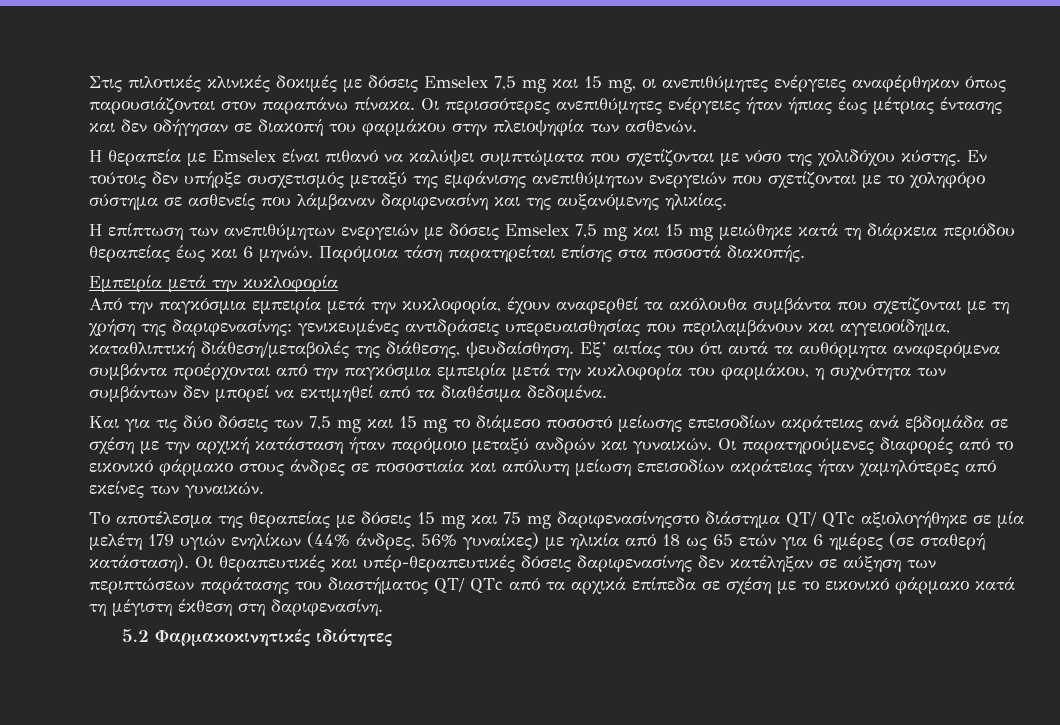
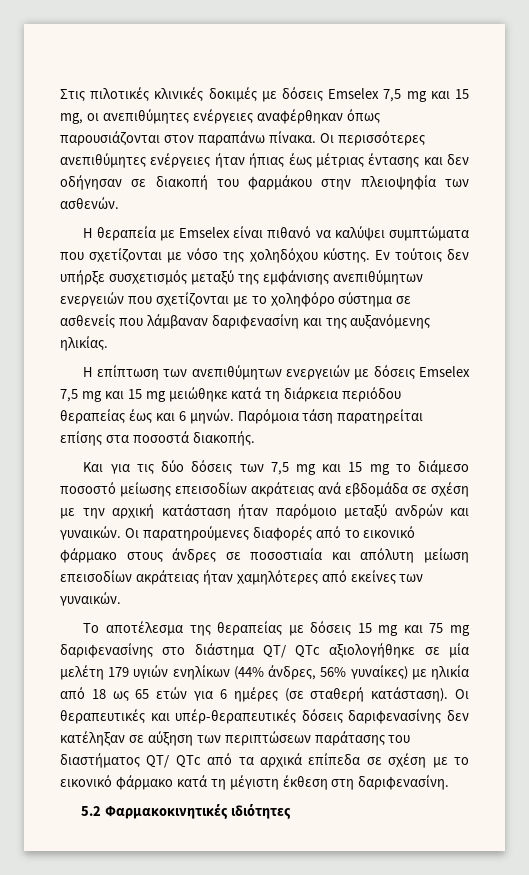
[818,149,895,166] χολιδόχου -> [249,248,318,263] χοληδόχου
[89,275,338,292] [89,297,1009,314] [89,319,950,336] [89,341,1000,358] [89,363,946,380] [89,385,607,402] // Εμπειρία μετά την κυκλοφορία // Από την παγκόσμια εμπειρία μετά την κυκλοφορία, έχουν αναφερθεί τα ακόλουθα συμβάντα που σχετίζονται με τη χρήση της δαριφενασίνης: γενικευμένες αντιδράσεις υπερευαισθησίας που περιλαμβάνουν και αγγειοοίδημα, καταθλιπτική διάθεση/μεταβολές της διάθεσης, ψευδαίσθηση. Εξ’ αιτίας του ότι αυτά τα αυθόρμητα αναφερόμενα συμβάντα προέρχονται από την παγκόσμια εμπειρία μετά την κυκλοφορία του φαρμάκου, η συχνότητα των συμβάντων δεν μπορεί να εκτιμηθεί από τα διαθέσιμα δεδομένα. -> (255, 438) none
[556,511,699,528] δαριφενασίνηςστο -> [60,643,186,658] δαριφενασίνης στο

